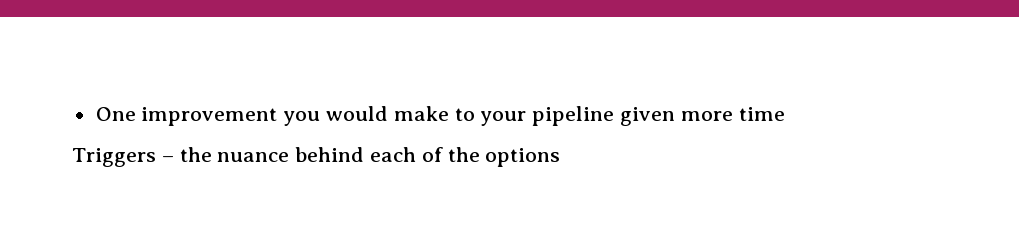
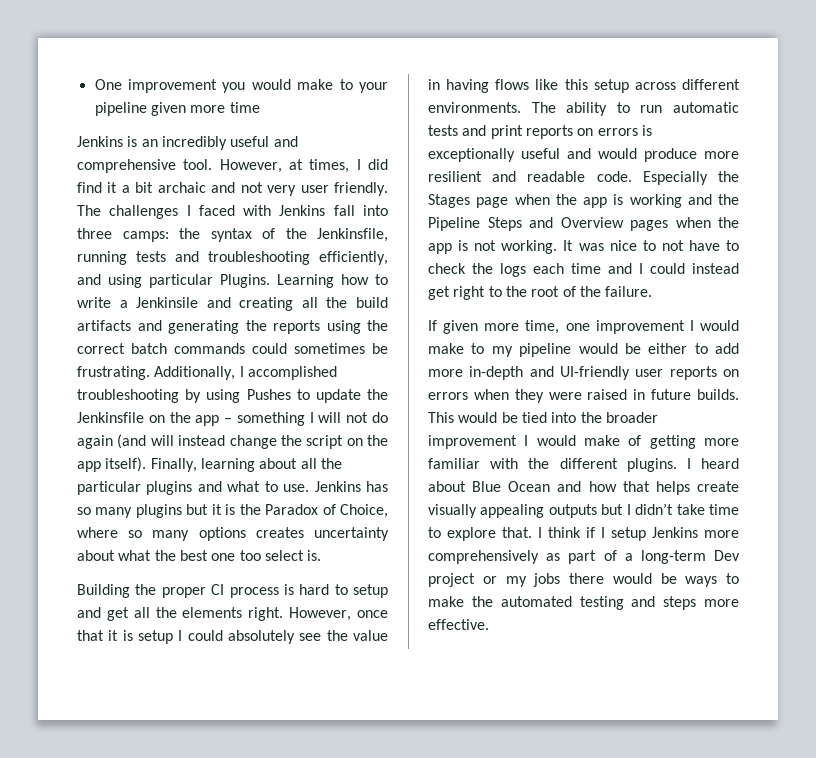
[72,147,561,167] Triggers – the nuance behind each of the options -> [77,136,298,150] [77,159,388,173] [77,182,389,196] [77,205,388,219] [77,228,388,242] [77,251,388,265] [77,274,388,288] [77,297,388,311] [77,320,388,334] [77,343,388,354] [77,366,337,380] [77,389,388,403] [77,412,388,426] [77,434,388,449] [77,457,342,472] [77,481,388,495] [77,504,389,518] [77,527,389,541] [77,550,322,561] [77,584,388,598] [77,607,388,621] [77,630,388,644] [428,79,740,93] [428,102,739,116] [428,125,652,139] [428,148,739,162] [428,171,739,185] [428,194,739,208] [428,217,739,231] [428,240,739,254] [428,263,739,277] [428,286,653,300] [428,320,739,334] [428,343,739,357] [428,366,739,380] [428,389,739,403] [428,412,658,423] [428,435,739,449] [428,458,739,472] [428,481,739,495] [428,503,739,518] [428,527,739,541] [428,550,740,564] [428,573,739,587] [428,596,739,610] [428,619,489,630] Jenkins is an incredibly useful and comprehensive tool. However, at times, I did find it a bit archaic and not very user friendly. The challenges I faced with Jenkins fall into three camps: the syntax of the Jenkinsfile, running tests and troubleshooting efficiently, and using particular Plugins. Learning how to write a Jenkinsile and creating all the build artifacts and generating the reports using the correct batch commands could sometimes be frustrating. Additionally, I accomplished troubleshooting by using Pushes to update the Jenkinsfile on the app – something I will not do again (and will instead change the script on the app itself). Finally, learning about all the particular plugins and what to use. Jenkins has so many plugins but it is the Paradox of Choice, where so many options creates uncertainty about what the best one too select is. // Building the proper CI process is hard to setup and get all the elements right. However, once that it is setup I could absolutely see the value in having flows like this setup across different environments. The ability to run automatic tests and print reports on errors is exceptionally useful and would produce more resilient and readable code. Especially the Stages page when the app is working and the Pipeline Steps and Overview pages when the app is not working. It was nice to not have to check the logs each time and I could instead get right to the root of the failure. // If given more time, one improvement I would make to my pipeline would be either to add more in-depth and UI-friendly user reports on errors when they were raised in future builds. This would be tied into the broader improvement I would make of getting more familiar with the different plugins. I heard about Blue Ocean and how that helps create visually appealing outputs but I didn’t take time to explore that. I think if I setup Jenkins more comprehensively as part of a long-term Dev project or my jobs there would be ways to make the automated testing and steps more effective.

